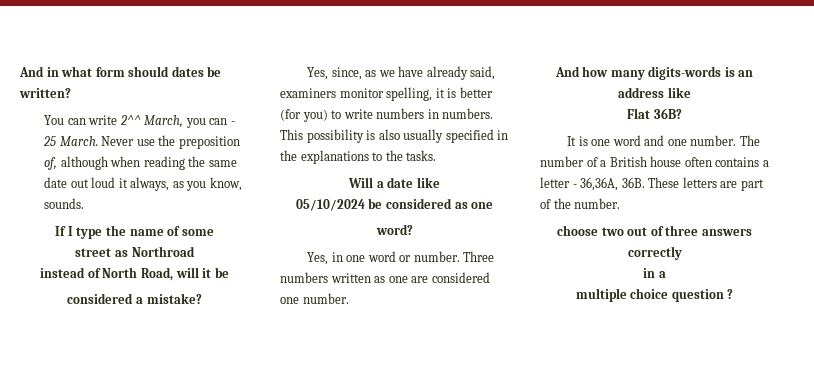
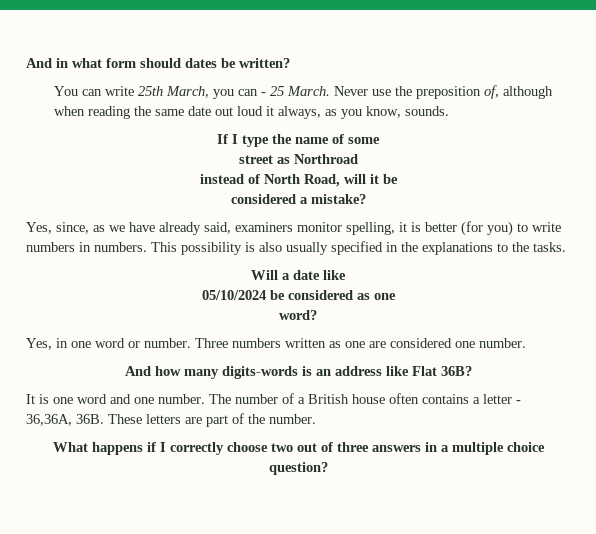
[119,115,141,125] 2^^ -> [138,86,164,96] 25th
(691, 92) // -> (409, 371) none
(621, 203) none -> [52,442,224,455] What happens if I correctly
[627,246,682,260] correctly // -> (421, 448) none
(666, 274) // -> (449, 448) none
[671,289,734,302] question ? -> [268,462,328,475] question?

